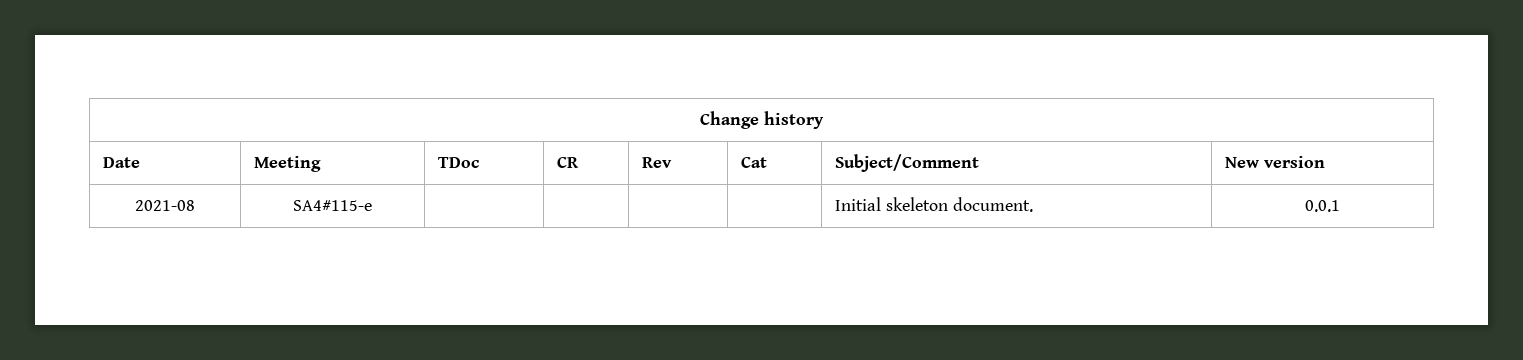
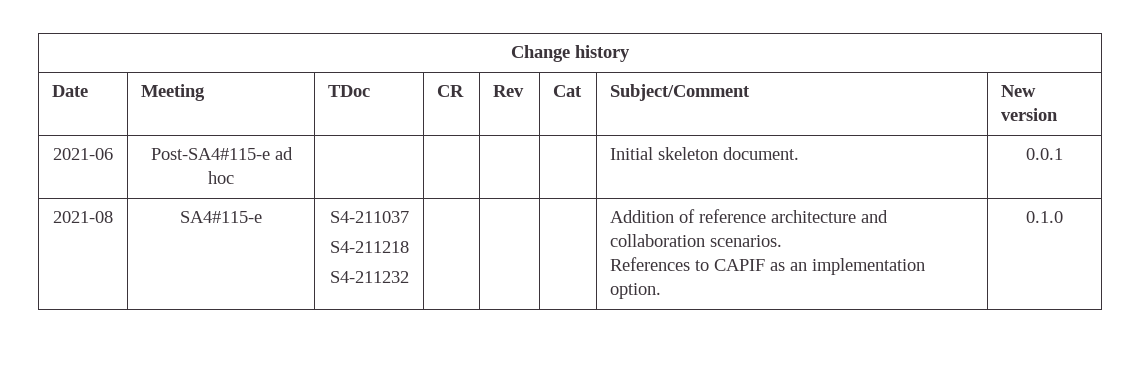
[135,200,195,211] [293,200,372,211] 2021-08 | SA4#115-e -> [53,148,113,160] [150,147,293,160] [208,171,234,184] 2021-06 | Post-SA4#115-e ad hoc
(1340, 206) none -> [53,211,113,223] [180,211,262,223] [329,211,409,223] [329,241,409,253] [329,271,409,283] [610,209,889,223] [610,234,783,247] [610,257,926,275] [610,283,662,299] [1026,211,1063,223] // 2021-08 | SA4#115-e | S4-211037 // S4-211218 // S4-211232 | | | | Addition of reference architecture and collaboration scenarios. // References to CAPIF as an implementation option. | 0.1.0

